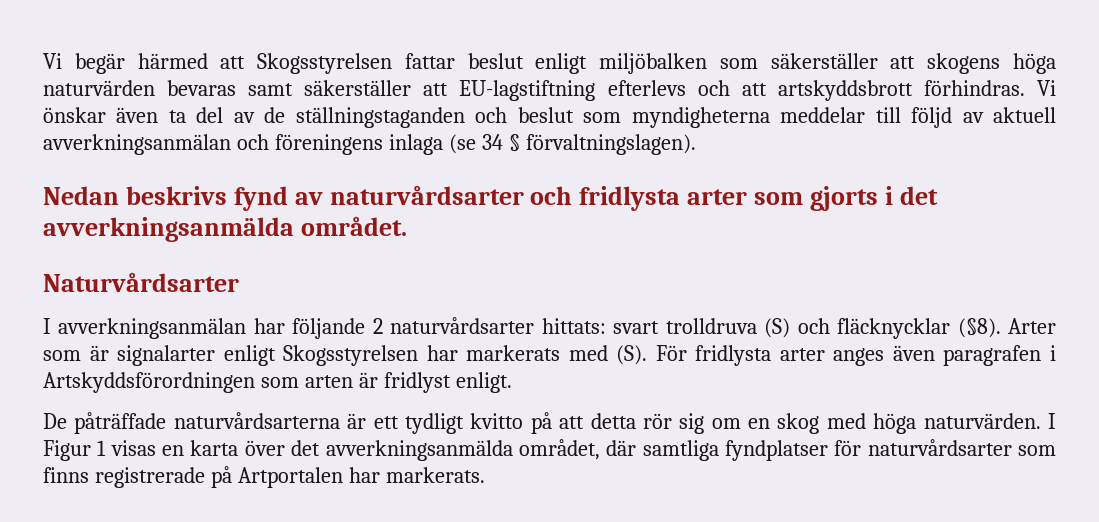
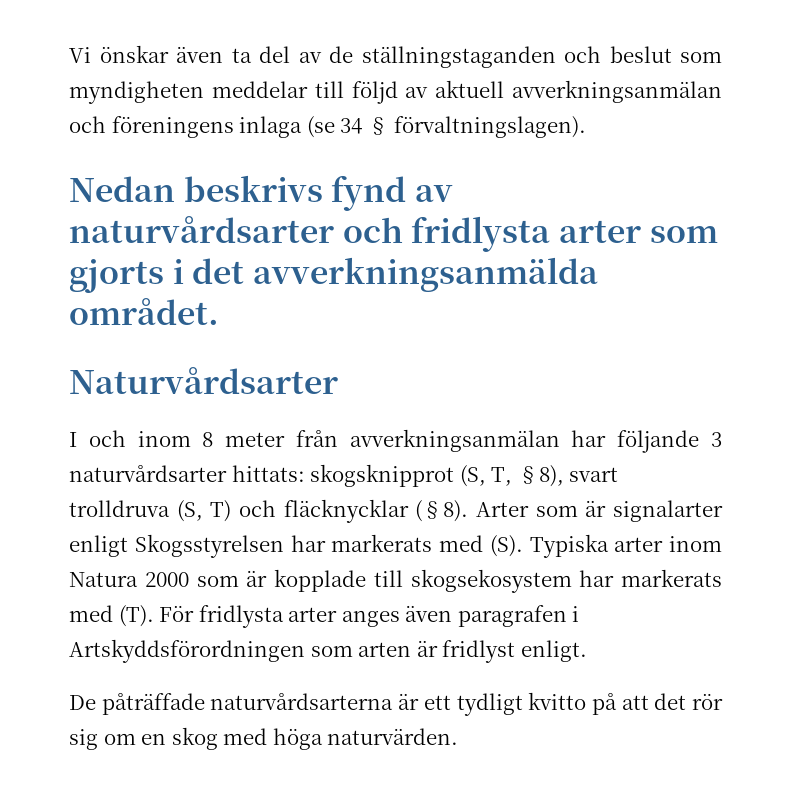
[43,53,1056,74] [43,80,1056,101] Vi begär härmed att Skogsstyrelsen fattar beslut enligt miljöbalken som säkerställer att skogens höga naturvärden bevaras samt säkerställer att EU-lagstiftning efterlevs och att artskyddsbrott förhindras. Vi -> [69,47,91,63] Vi
[631,107,770,128] myndigheterna -> [69,81,204,104] myndigheten
(51, 326) none -> [88,430,338,447] och inom 8 meter från
[372,318,383,334] 2 -> [711,432,723,447] 3
[613,318,791,338] svart trolldruva (S) -> [310,464,619,487] [69,500,232,522] skogsknipprot (S, T, §8), svart trolldruva (S, T)
(648, 355) none -> [529,534,722,558] [69,569,722,593] [69,605,154,627] Typiska arter inom Natura 2000 som är kopplade till skogsekosystem har markerats med (T).
[590,413,636,429] detta -> [654,693,687,710] det
[1048,413,1057,429] [43,439,1057,461] [43,466,485,488] I Figur 1 visas en karta över det avverkningsanmälda området, där samtliga fyndplatser för naturvårdsarter som finns registrerade på Artportalen har markerats. -> (459, 736) none

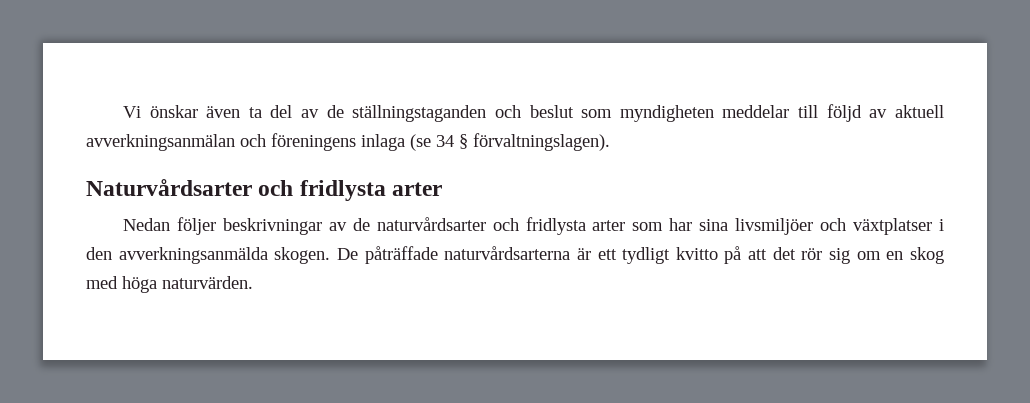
[69,175,453,211] Nedan beskrivs fynd av -> [86,179,443,201] [122,217,370,235] Naturvårdsarter och fridlysta arter // Nedan följer beskrivningar av de
[69,257,598,293] [69,298,219,325] [69,367,338,394] [69,429,723,453] [69,464,619,487] [69,499,724,523] [69,534,722,558] [69,569,722,593] [69,605,580,628] [69,639,587,663] gjorts i det avverkningsanmälda området. // Naturvårdsarter // I och inom 8 meter från avverkningsanmälan har följande 3 naturvårdsarter hittats: skogsknipprot (S, T, §8), svart trolldruva (S, T) och fläcknycklar (§8). Arter som är signalarter enligt Skogsstyrelsen har markerats med (S). Typiska arter inom Natura 2000 som är kopplade till skogsekosystem har markerats med (T). För fridlysta arter anges även paragrafen i Artskyddsförordningen som arten är fridlyst enligt. // -> [669,218,944,235] [86,247,331,264] har sina livsmiljöer och växtplatser i den avverkningsanmälda skogen.

